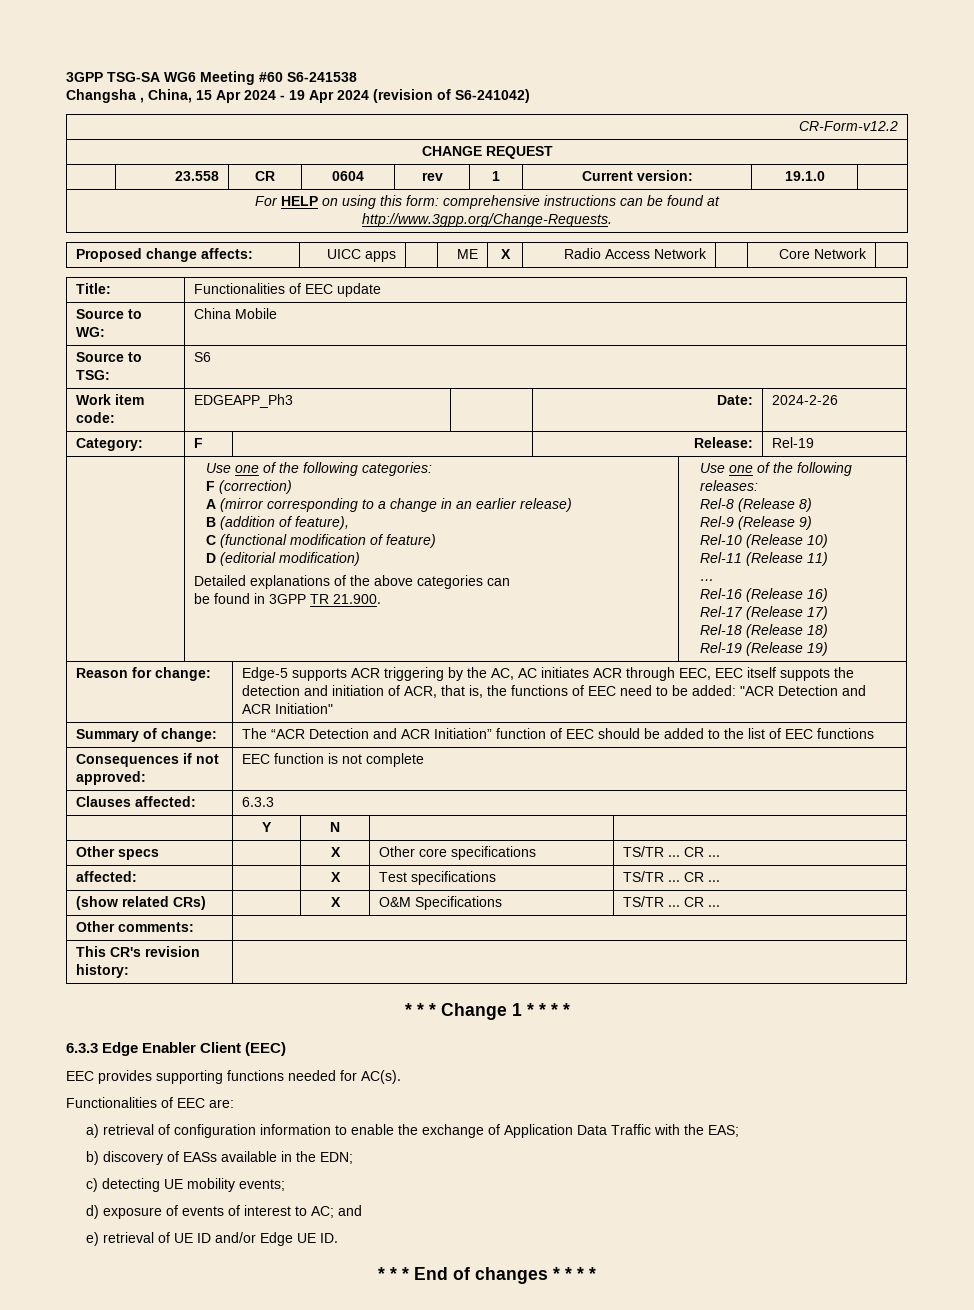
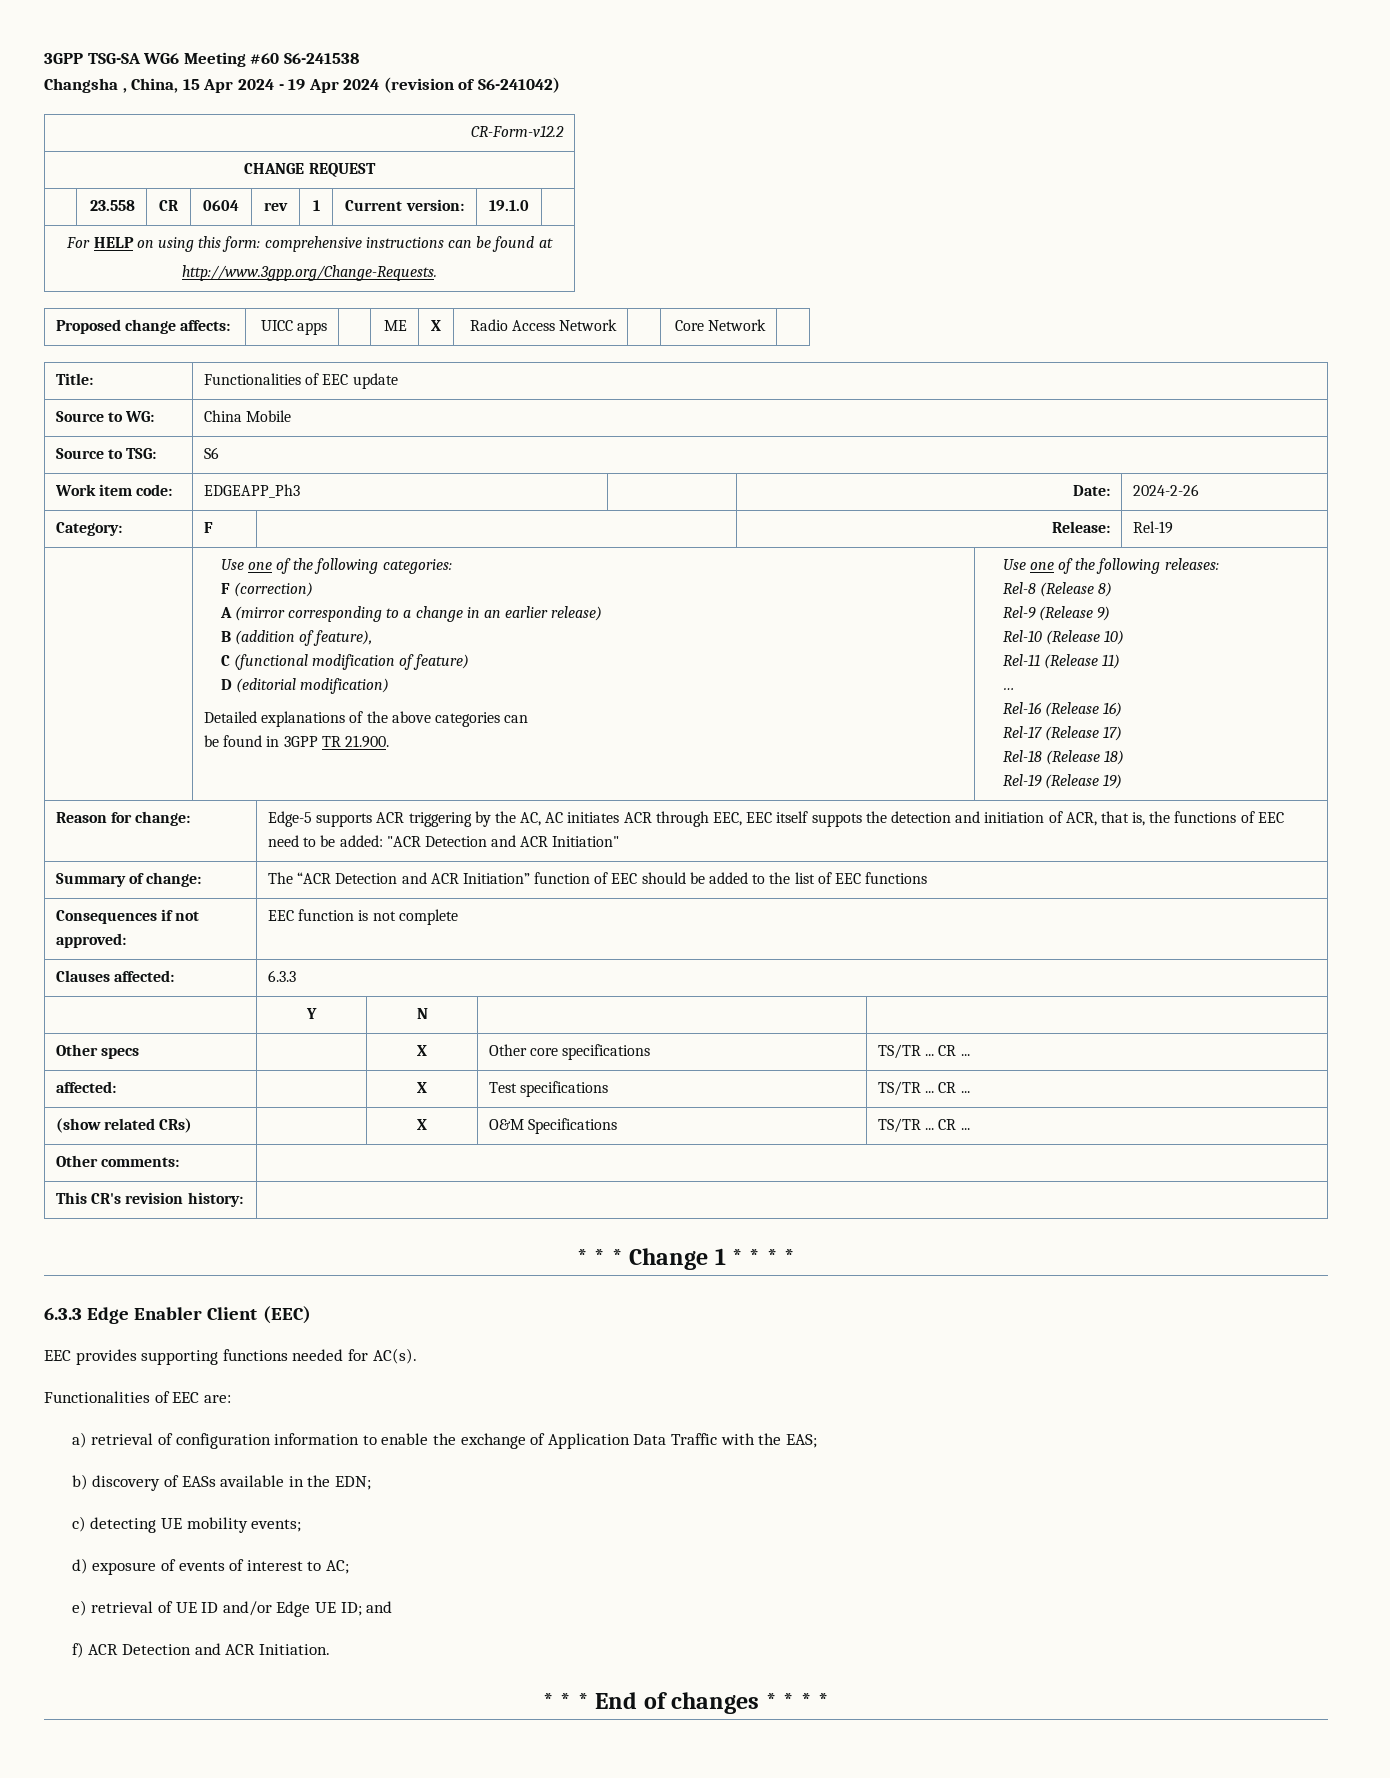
[337,1205,362,1216] and -> (350, 1567) none
[319,1233,338,1243] ID. -> [340,1601,393,1616] [71,1642,330,1658] ID; and // f) ACR Detection and ACR Initiation.

